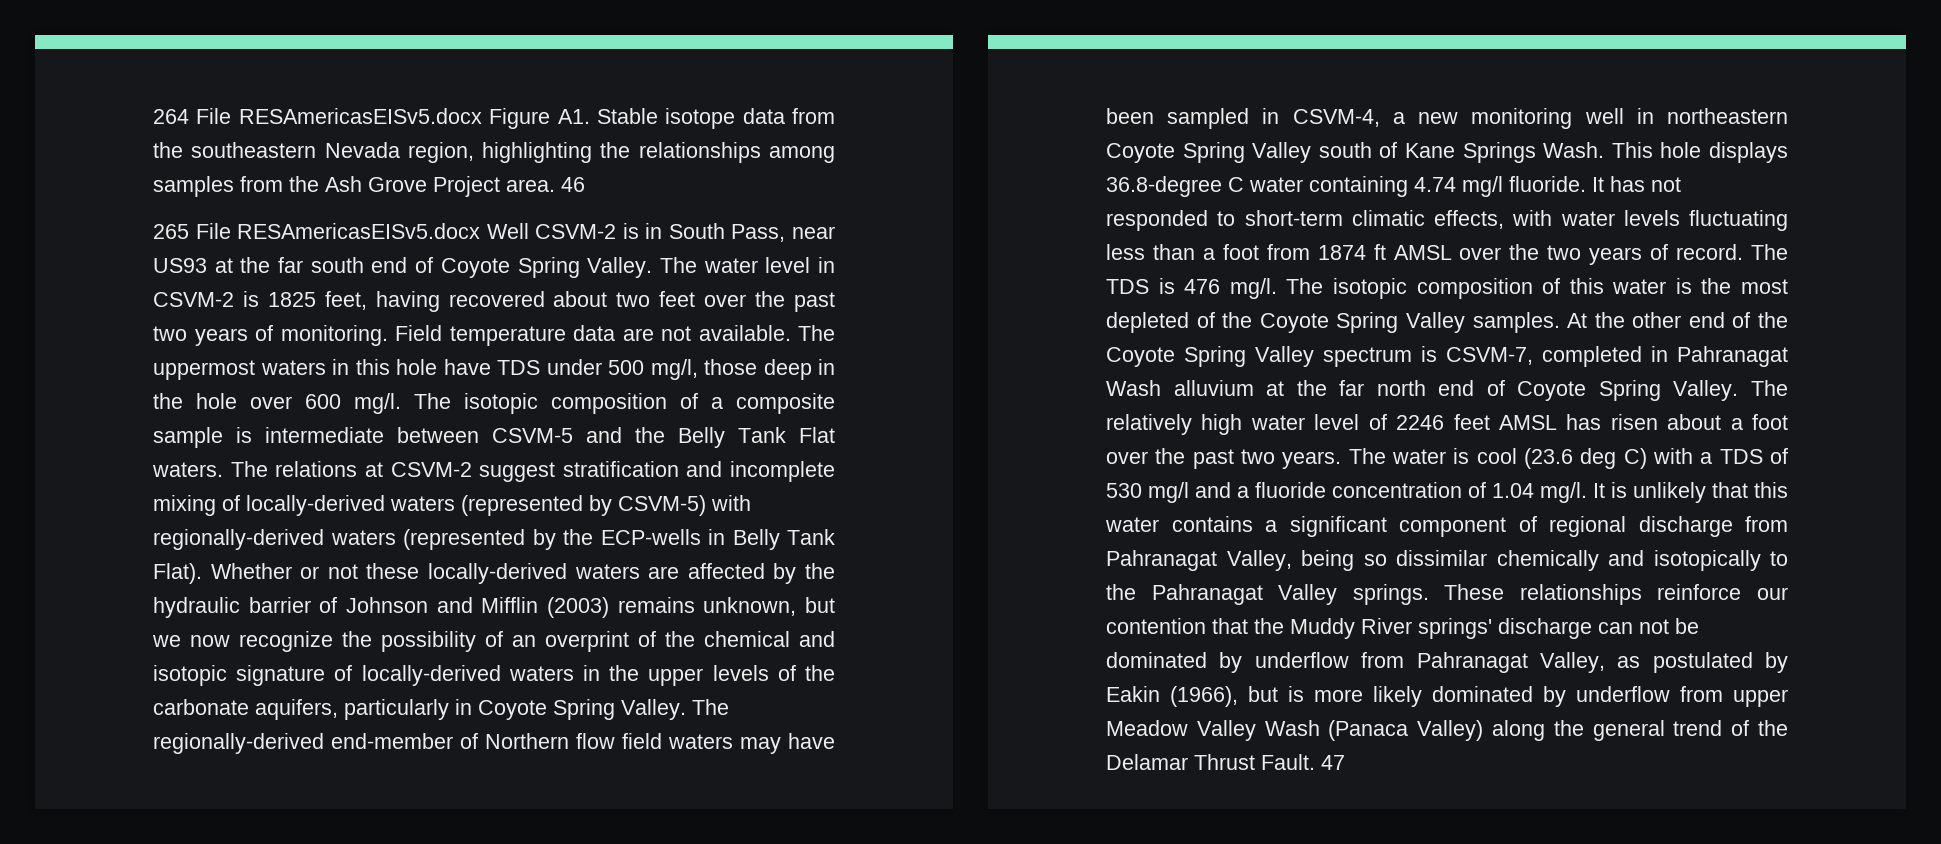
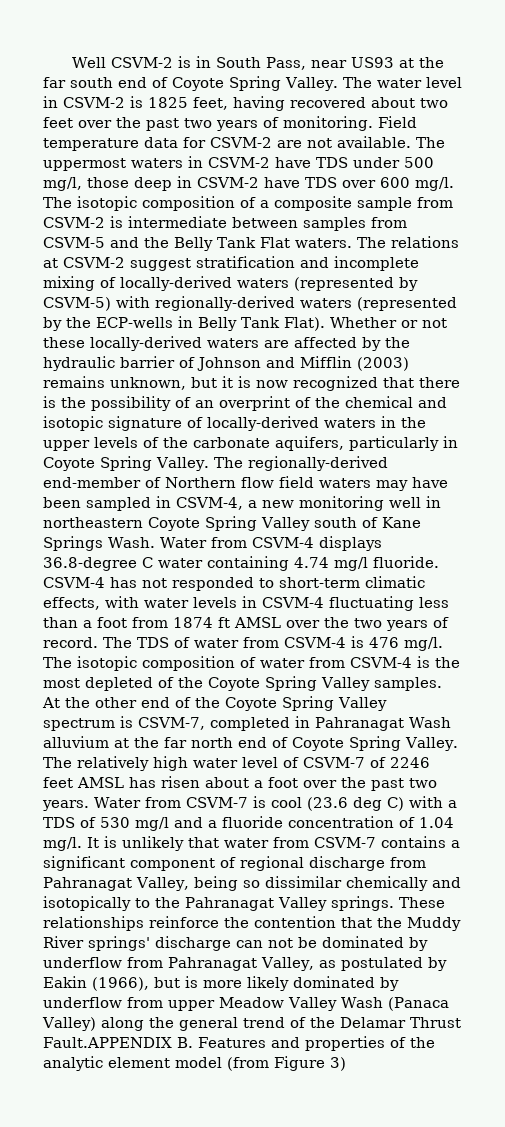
[153,108,835,129] [153,142,835,163] [153,176,585,197] [153,223,481,239] 264 File RESAmericasEISv5.docx Figure A1. Stable isotope data from the southeastern Nevada region, highlighting the relationships among samples from the Ash Grove Project area. 46 // 265 File RESAmericasEISv5.docx -> (71, 62) none
(615, 333) none -> [183,137,272,148] for CSVM-2
[355,359,437,375] this hole -> [208,157,270,168] CSVM-2
[153,393,237,409] the hole -> [197,177,337,188] CSVM-2 have TDS
(223, 437) none -> [417,197,453,208] [43,217,105,228] from CSVM-2
(479, 435) none -> [303,217,407,231] samples from
[152,631,333,652] we now recognize -> [222,376,460,391] [43,396,56,408] it is now recognized that there is
[1611,142,1702,158] This hole -> [159,537,314,548] Water from CSVM-4
[1592,177,1604,192] It -> [43,577,105,588] CSVM-4
(1680, 218) none -> [242,596,324,608] in CSVM-4
(1149, 286) none -> [174,637,346,648] of water from CSVM-4
[1569,278,1667,294] this water -> [260,657,412,668] water from CSVM-4
(1387, 422) none -> [303,757,386,768] CSVM-7 of
[1348,448,1446,464] The water -> [94,797,248,808] Water from CSVM-7
[1754,482,1788,498] [1105,517,1159,532] this water -> [224,837,376,848] water from CSVM-7
[1757,587,1788,600] our -> [224,917,249,928] the
[1261,754,1345,770] Fault. 47 -> [43,1036,435,1051] [43,1056,346,1071] Fault.APPENDIX B. Features and properties of the analytic element model (from Figure 3)

